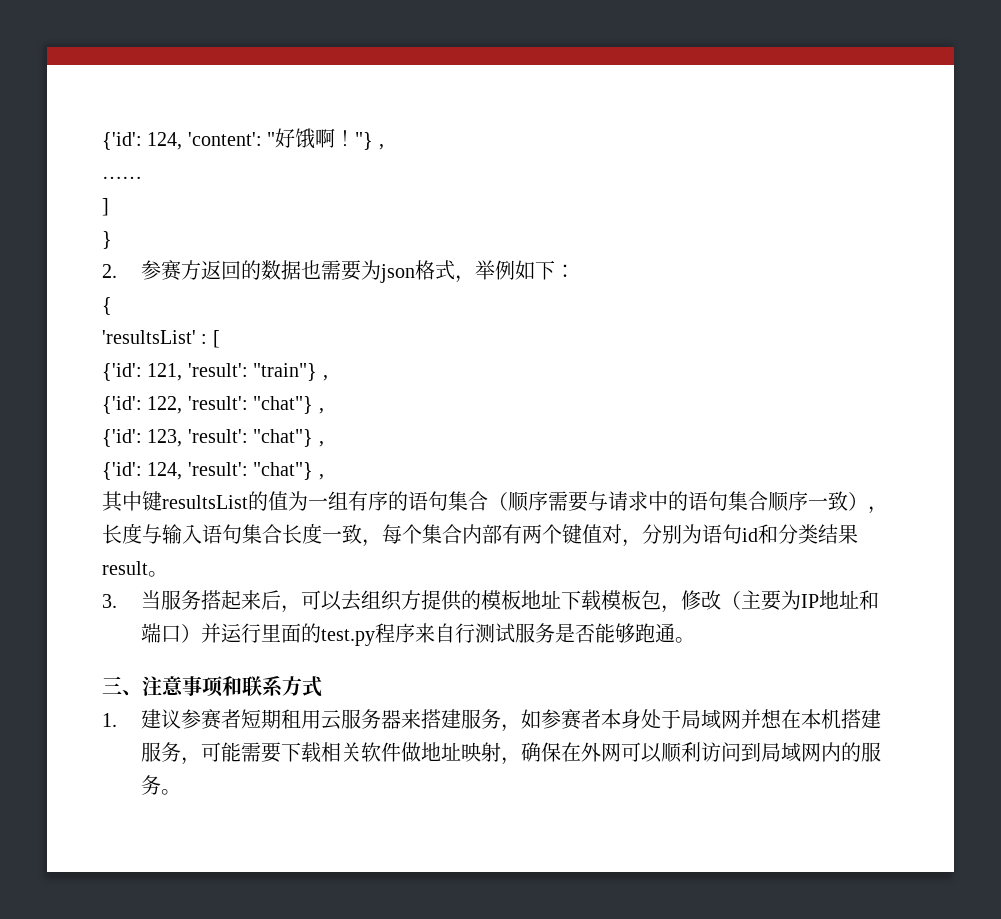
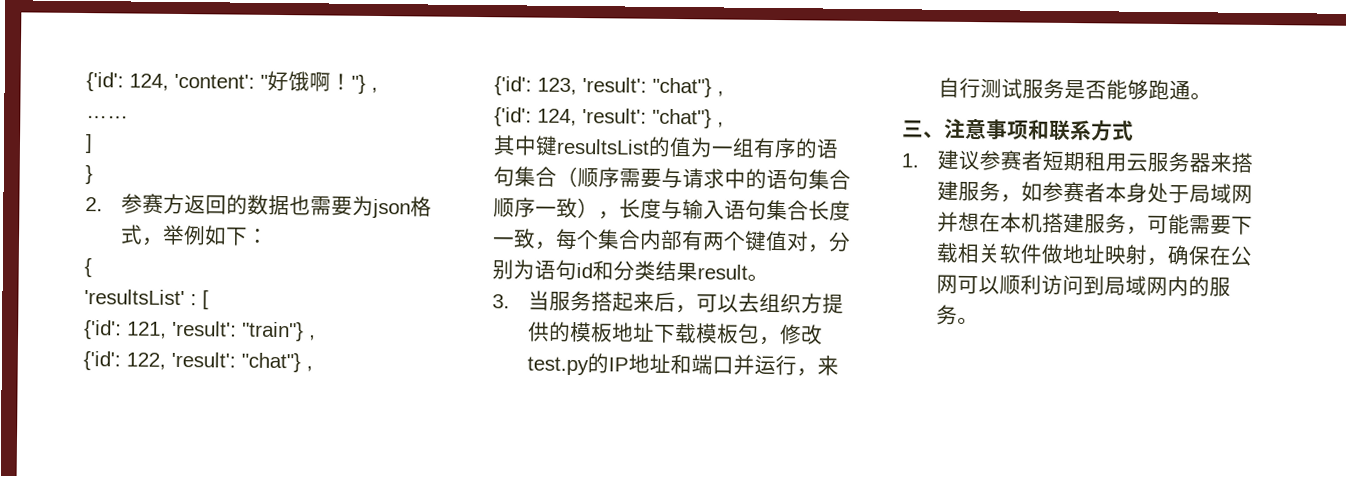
[721,590,802,611] （主要为 -> [527,353,610,376] test.py的
[181,623,416,646] ）并运行里面的test.py程序 -> [733,354,819,377] 并运行，
[581,742,602,762] 外 -> [1230,245,1254,266] 公

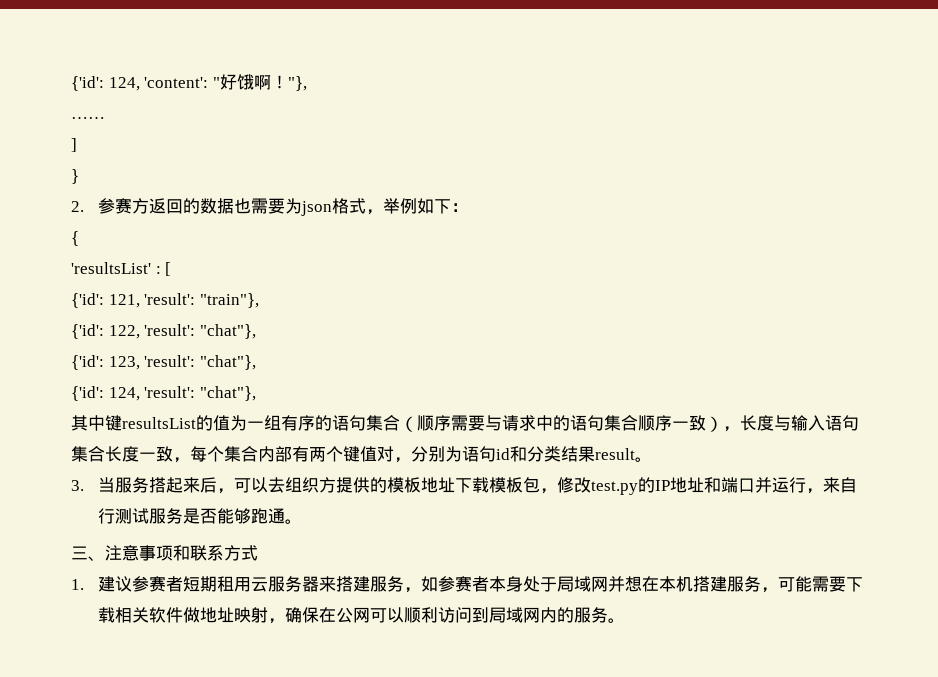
[351,74,378,94] "} , -> [287,76,307,91] "},
[242,321,316,342] "train"} , -> [199,293,259,308] "train"},
[241,352,313,373] "chat"} , -> [199,324,256,339] "chat"},
[652,77,724,98] "chat"} , -> [199,355,256,370] "chat"},
[652,108,724,129] "chat"} , -> [199,386,256,401] "chat"},

